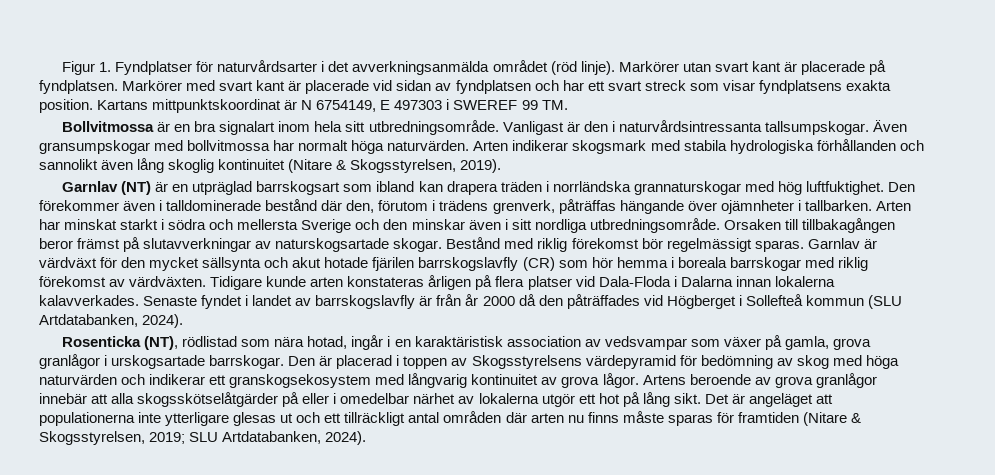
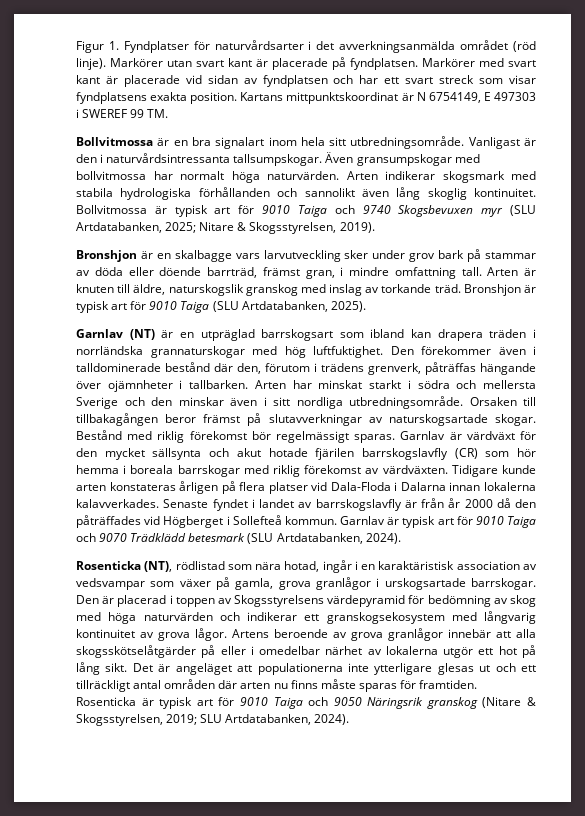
[218,159,502,173] kontinuitet (Nitare & Skogsstyrelsen, 2019). -> [474,188,536,197] [76,205,536,217] [76,222,375,234] [76,249,537,262] [76,267,536,279] [76,284,536,296] [76,301,366,313] kontinuitet. Bollvitmossa är typisk art för 9010 Taiga och 9740 Skogsbevuxen myr (SLU Artdatabanken, 2025; Nitare & Skogsstyrelsen, 2019). // Bronshjon är en skalbagge vars larvutveckling sker under grov bark på stammar av döda eller döende barrträd, främst gran, i mindre omfattning tall. Arten är knuten till äldre, naturskogslik granskog med inslag av torkande träd. Bronshjon är typisk art för 9010 Taiga (SLU Artdatabanken, 2025).
[805,295,864,306] kommun -> [284,516,536,528] [76,533,246,542] kommun. Garnlav är typisk art för 9010 Taiga och 9070 Trädklädd betesmark
[737,412,799,423] framtiden -> [419,680,478,689] [76,697,478,709] framtiden. Rosenticka är typisk art för 9010 Taiga och 9050 Näringsrik granskog

